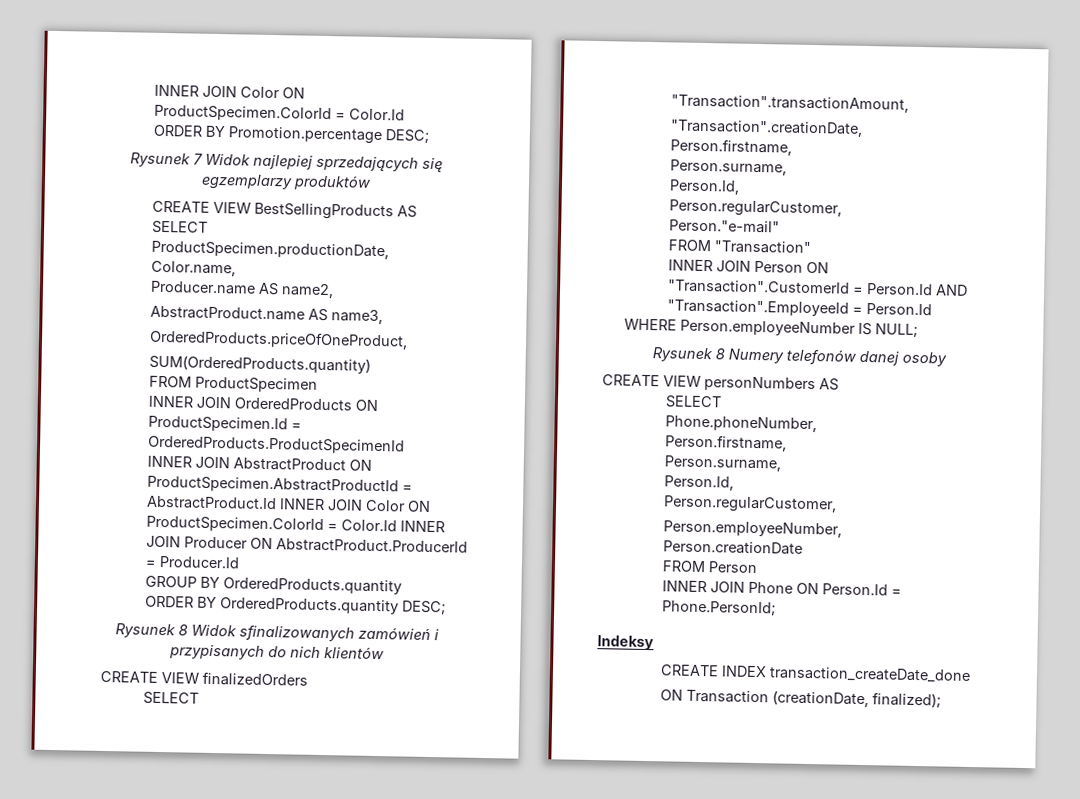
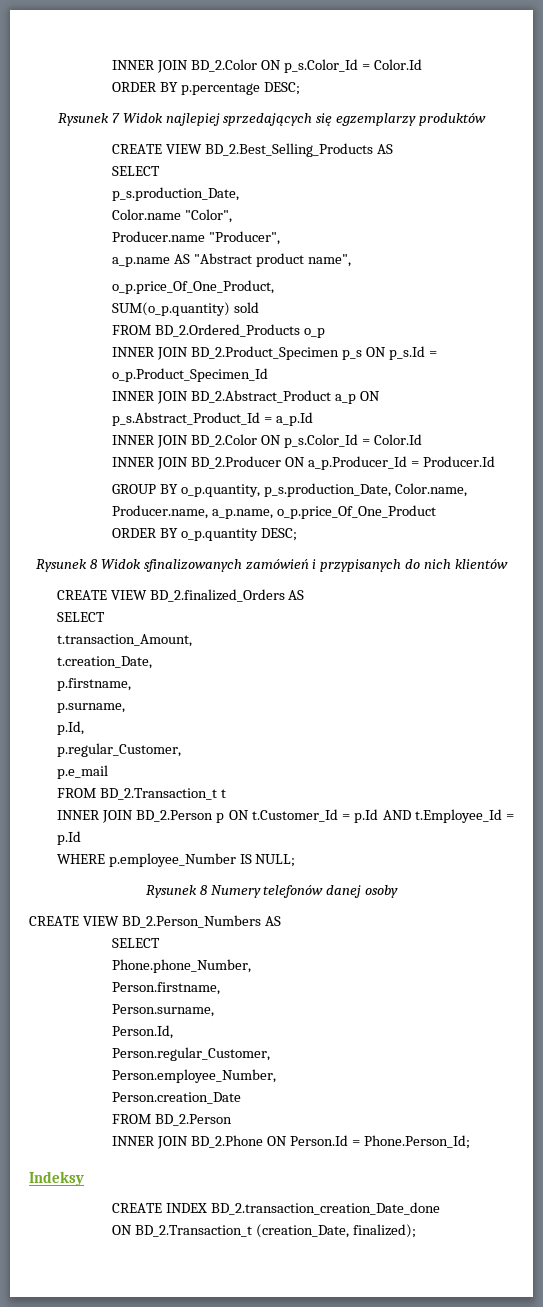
[153,84,305,99] [153,104,332,123] INNER JOIN Color ON ProductSpecimen.ColorId -> [112,59,358,73] INNER JOIN BD_2.Color ON p_s.Color_Id
[227,126,382,145] Promotion.percentage -> [180,83,260,95] p.percentage
[253,202,417,221] [151,220,208,234] [150,240,389,260] [150,260,236,277] [149,280,334,299] [149,305,383,325] [148,329,408,350] [148,354,371,374] [148,375,318,393] [147,395,378,412] [147,415,302,433] [147,435,405,455] [146,455,372,472] [146,475,413,495] [145,495,431,512] [145,515,445,534] [145,535,468,554] BestSellingProducts AS // SELECT // ProductSpecimen.productionDate, // Color.name, // Producer.name AS name2, // AbstractProduct.name AS name3, // OrderedProducts.priceOfOneProduct, // SUM(OrderedProducts.quantity) // FROM ProductSpecimen // INNER JOIN OrderedProducts ON ProductSpecimen.Id = OrderedProducts.ProductSpecimenId // INNER JOIN AbstractProduct ON ProductSpecimen.AbstractProductId = AbstractProduct.Id INNER JOIN Color ON ProductSpecimen.ColorId = Color.Id INNER JOIN Producer ON AbstractProduct.ProducerId -> [204,143,393,157] [112,166,161,176] [112,187,240,201] [112,209,232,223] [112,231,280,245] [112,253,351,267] [112,280,275,294] [112,302,259,316] [112,324,325,338] [112,346,437,360] [112,368,269,382] [112,390,380,404] [112,412,313,426] [112,434,422,448] [112,456,407,470] BD_2.Best_Selling_Products AS // SELECT // p_s.production_Date, // Color.name "Color", // Producer.name "Producer", // a_p.name AS "Abstract product name", // o_p.price_Of_One_Product, // SUM(o_p.quantity) sold // FROM BD_2.Ordered_Products o_p // INNER JOIN BD_2.Product_Specimen p_s ON p_s.Id = o_p.Product_Specimen_Id // INNER JOIN BD_2.Abstract_Product a_p ON p_s.Abstract_Product_Id = a_p.Id // INNER JOIN BD_2.Color ON p_s.Color_Id = Color.Id // INNER JOIN BD_2.Producer ON a_p.Producer_Id
[222,577,402,595] [144,595,399,615] OrderedProducts.quantity // ORDER BY OrderedProducts.quantity -> [180,483,467,497] [112,505,436,519] [112,528,258,541] o_p.quantity, p_s.production_Date, Color.name, Producer.name, a_p.name, o_p.price_Of_One_Product // ORDER BY o_p.quantity
[202,671,309,687] [142,691,199,705] [670,94,909,113] [669,119,863,137] [669,138,792,156] [669,159,787,176] [668,179,740,195] [668,199,842,218] [668,219,780,234] [667,239,811,254] [667,259,829,274] [667,279,968,296] [666,299,932,317] finalizedOrders // SELECT // "Transaction".transactionAmount, // "Transaction".creationDate, // Person.firstname, // Person.surname, // Person.Id, // Person.regularCustomer, // Person."e-mail" // FROM "Transaction" // INNER JOIN Person ON "Transaction".CustomerId = Person.Id AND "Transaction".EmployeeId = Person.Id -> [149,589,305,602] [56,612,105,622] [56,634,192,647] [56,656,152,669] [56,678,131,691] [56,703,125,713] [56,721,84,735] [56,743,181,757] [56,765,108,779] [56,788,226,800] [56,809,514,823] [56,831,81,845] BD_2.finalized_Orders AS // SELECT // t.transaction_Amount, // t.creation_Date, // p.firstname, // p.surname, // p.Id, // p.regular_Customer, // p.e_mail // FROM BD_2.Transaction_t t // INNER JOIN BD_2.Person p ON t.Customer_Id = p.Id AND t.Employee_Id = p.Id
[680,319,857,337] Person.employeeNumber -> [108,853,236,867] p.employee_Number
[704,376,839,393] [664,395,722,409] [664,415,817,433] [664,434,787,452] [663,455,781,472] [663,475,734,491] [662,495,837,514] [662,520,842,538] [662,540,803,555] [661,560,758,574] [661,580,793,594] personNumbers AS // SELECT // Phone.phoneNumber, // Person.firstname, // Person.surname, // Person.Id, // Person.regularCustomer, // Person.employeeNumber, // Person.creationDate // FROM Person // INNER JOIN Phone -> [121,915,281,928] [112,938,161,948] [112,959,252,973] [112,982,221,995] [112,1004,215,1017] [112,1025,174,1039] [112,1047,271,1061] [112,1069,277,1083] [112,1092,242,1104] [112,1114,232,1126] [112,1135,263,1149] BD_2.Person_Numbers AS // SELECT // Phone.phone_Number, // Person.firstname, // Person.surname, // Person.Id, // Person.regular_Customer, // Person.employee_Number, // Person.creation_Date // FROM BD_2.Person // INNER JOIN BD_2.Phone
[661,600,776,617] Phone.PersonId; -> [363,1135,470,1149] Phone.Person_Id;
[768,666,971,684] [659,689,869,708] transaction_createDate_done // ON Transaction (creationDate, -> [210,1202,440,1215] [112,1224,349,1238] BD_2.transaction_creation_Date_done // ON BD_2.Transaction_t (creation_Date,

